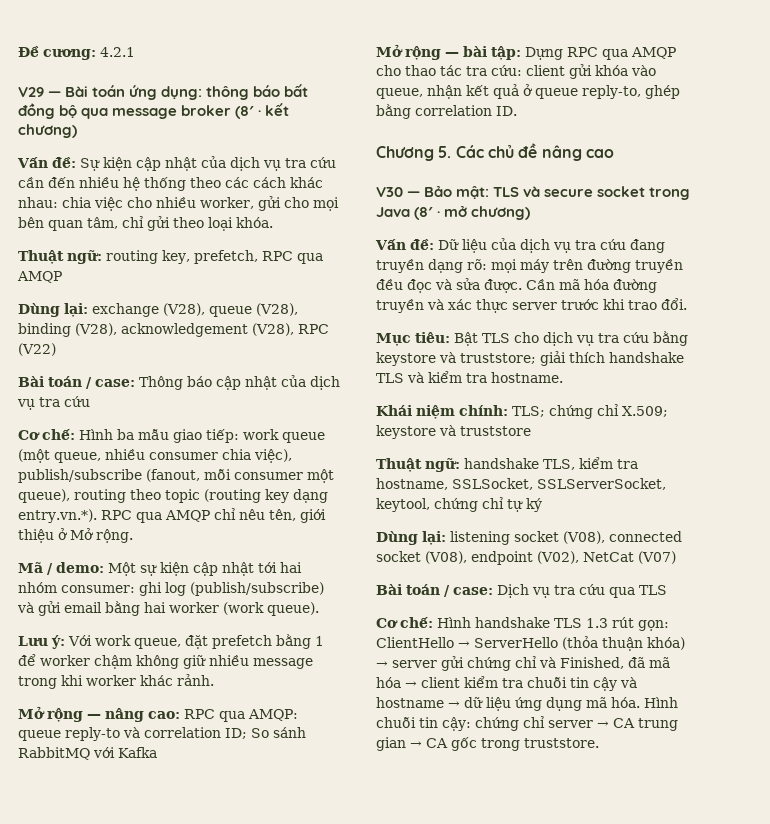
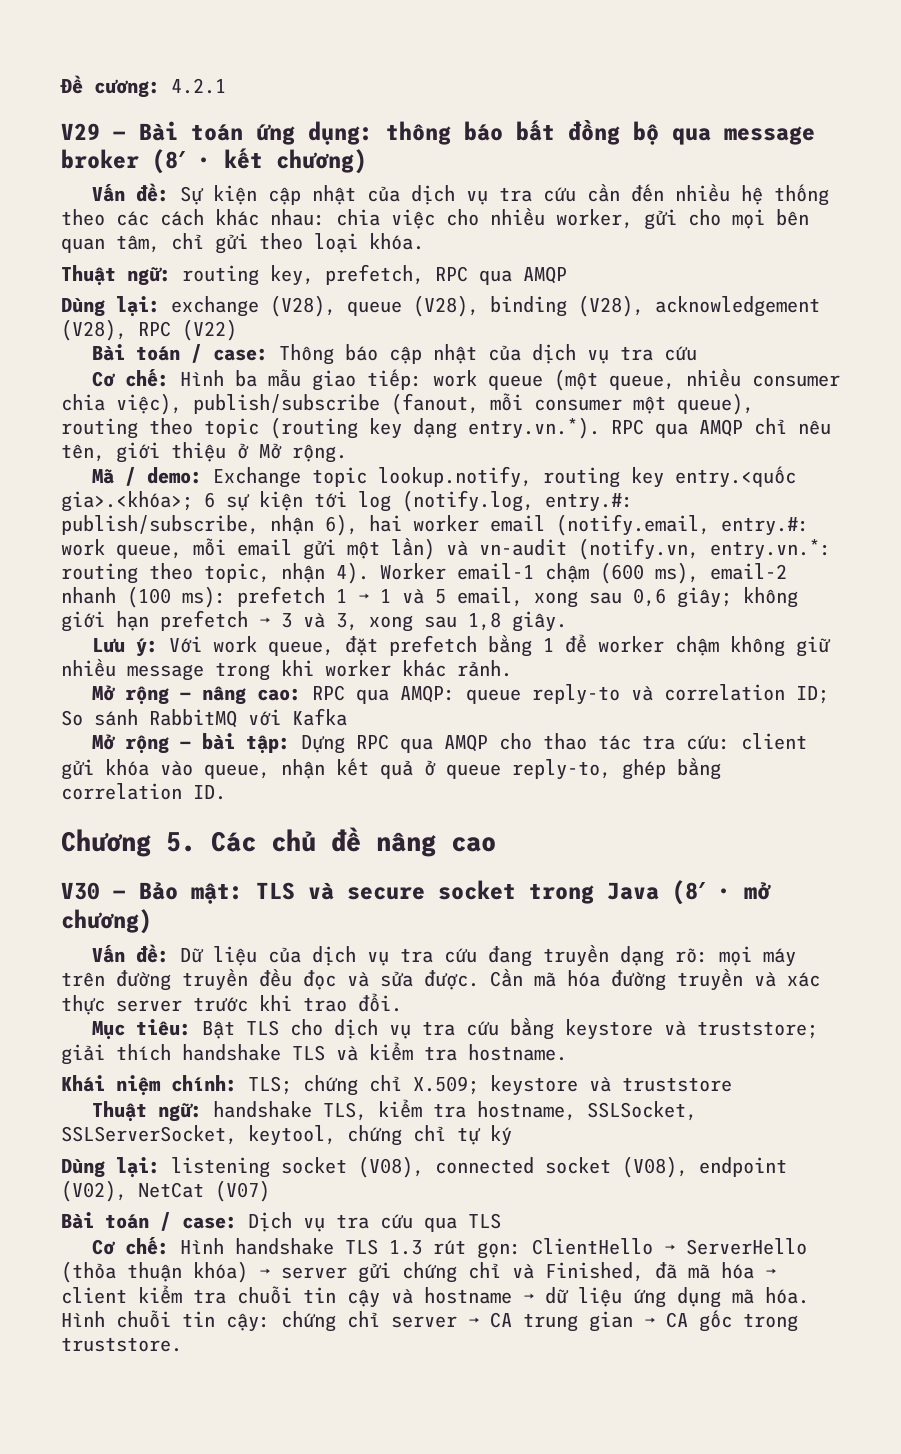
[108,562,302,576] [18,582,324,596] [17,601,319,616] Một sự kiện cập nhật tới hai nhóm consumer: ghi log (publish/subscribe) và gửi email bằng hai worker (work queue). -> [212,466,796,488] [61,490,633,512] [61,514,809,536] [61,538,831,560] [61,562,787,584] [61,586,798,608] [61,610,567,632] Exchange topic lookup.notify, routing key entry.<quốc gia>.<khóa>; 6 sự kiện tới log (notify.log, entry.#: publish/subscribe, nhận 6), hai worker email (notify.email, entry.#: work queue, mỗi email gửi một lần) và vn-audit (notify.vn, entry.vn.*: routing theo topic, nhận 4). Worker email-1 chậm (600 ms), email-2 nhanh (100 ms): prefetch 1 → 1 và 5 email, xong sau 0,6 giây; không giới hạn prefetch → 3 và 3, xong sau 1,8 giây.

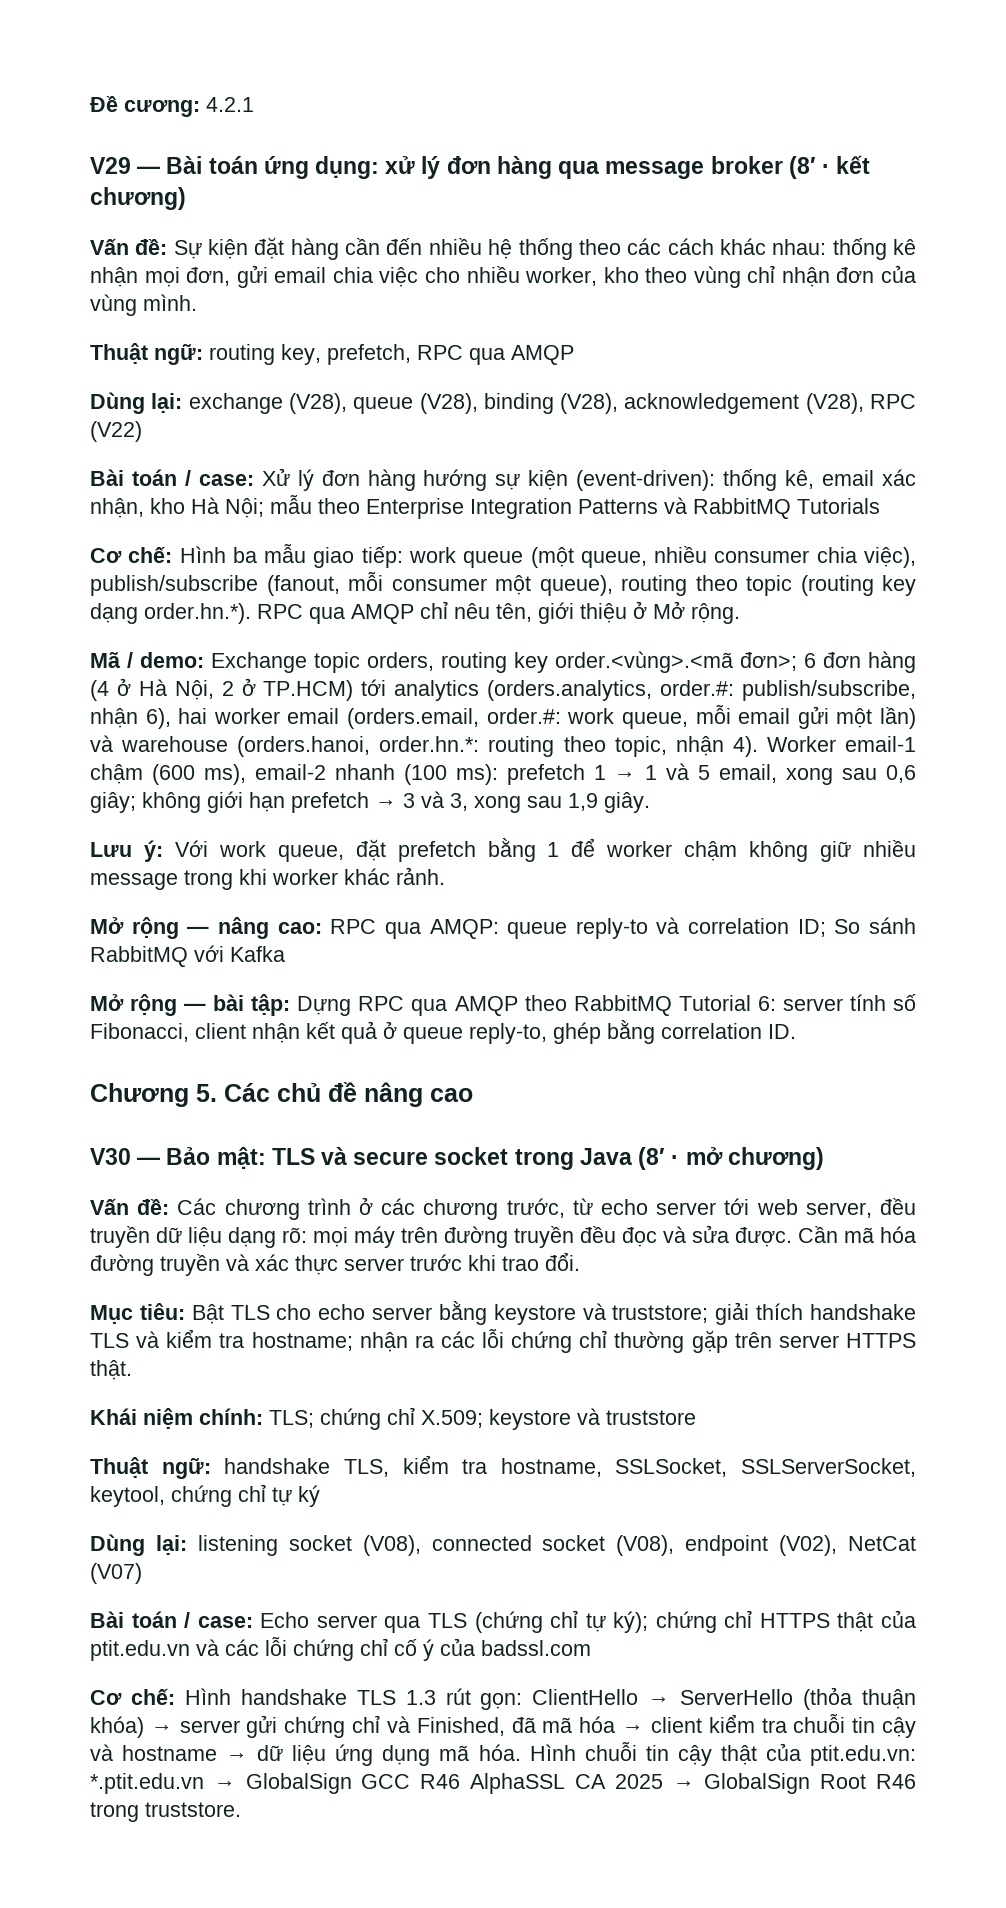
[386,120,659,145] thông báo bất đồng bộ -> [385,156,552,179] xử lý đơn hàng
[267,185,576,205] cập nhật của dịch vụ tra cứu -> [254,237,339,260] đặt hàng
(325, 217) none -> [832,238,917,260] [90,265,327,288] thống kê nhận mọi đơn, gửi email
[644,209,809,230] [61,233,424,254] gửi cho mọi bên quan tâm, chỉ gửi theo loại khóa. -> [603,265,916,288] [90,294,197,316] kho theo vùng chỉ nhận đơn của vùng mình.
[278,344,697,365] Thông báo cập nhật của dịch vụ tra cứu -> [261,468,916,491] [90,495,880,519] Xử lý đơn hàng hướng sự kiện (event-driven): thống kê, email xác nhận, kho Hà Nội; mẫu theo Enterprise Integration Patterns và RabbitMQ Tutorials
[468,417,600,439] entry.vn.*). -> [144,603,251,624] order.hn.*).
[377,466,532,488] lookup.notify, -> [367,652,434,671] orders,
[674,466,796,488] [61,490,633,512] entry.<quốc gia>.<khóa>; 6 sự kiện tới log (notify.log, entry.#: -> [555,651,916,673] [90,678,735,701] order.<vùng>.<mã đơn>; 6 đơn hàng (4 ở Hà Nội, 2 ở TP.HCM) tới analytics (orders.analytics, order.#:
[556,514,809,536] (notify.email, entry.#: -> [347,708,561,729] (orders.email, order.#:
[479,538,831,560] vn-audit (notify.vn, entry.vn.*: -> [121,736,480,757] warehouse (orders.hanoi, order.hn.*:
[468,612,501,631] 1,8 -> [568,793,598,811] 1,9
[498,733,807,750] [61,759,270,780] cho thao tác tra cứu: client gửi khóa vào queue, -> [524,994,917,1016] [90,1023,246,1042] theo RabbitMQ Tutorial 6: server tính số Fibonacci, client
[179,945,609,967] Dữ liệu của dịch vụ tra cứu đang truyền -> [177,1197,917,1220] [90,1226,222,1248] Các chương trình ở các chương trước, từ echo server tới web server, đều truyền dữ liệu
[333,1019,499,1039] dịch vụ tra cứu -> [318,1304,433,1320] echo server
[468,1044,567,1061] hostname. -> [251,1329,916,1353] [90,1360,132,1380] hostname; nhận ra các lỗi chứng chỉ thường gặp trên server HTTPS thật.
[248,1212,501,1232] Dịch vụ tra cứu qua TLS -> [260,1610,916,1633] [90,1637,591,1661] Echo server qua TLS (chứng chỉ tự ký); chứng chỉ HTTPS thật của ptit.edu.vn và các lỗi chứng chỉ cố ý của badssl.com
[226,1310,732,1332] cậy: chứng chỉ server → CA trung gian → CA gốc -> [677,1743,917,1766] [90,1773,917,1794] cậy thật của ptit.edu.vn: *.ptit.edu.vn → GlobalSign GCC R46 AlphaSSL CA 2025 → GlobalSign Root R46

